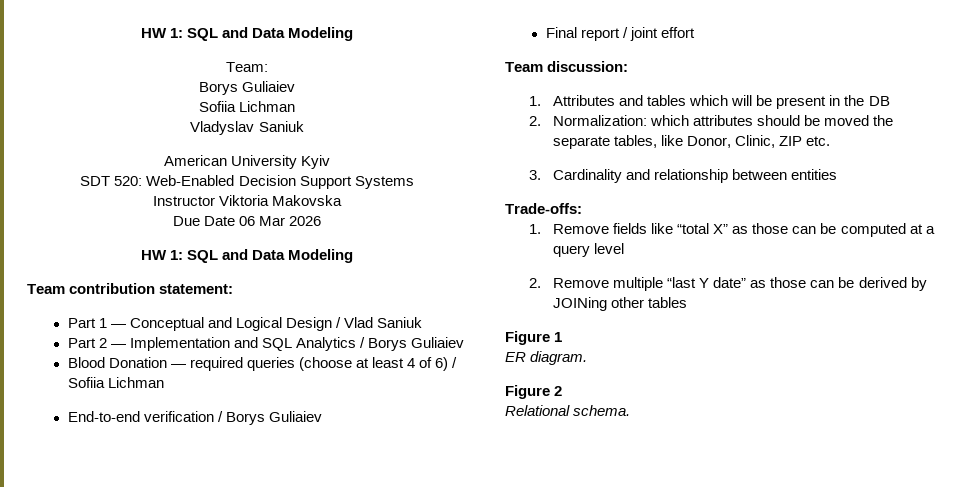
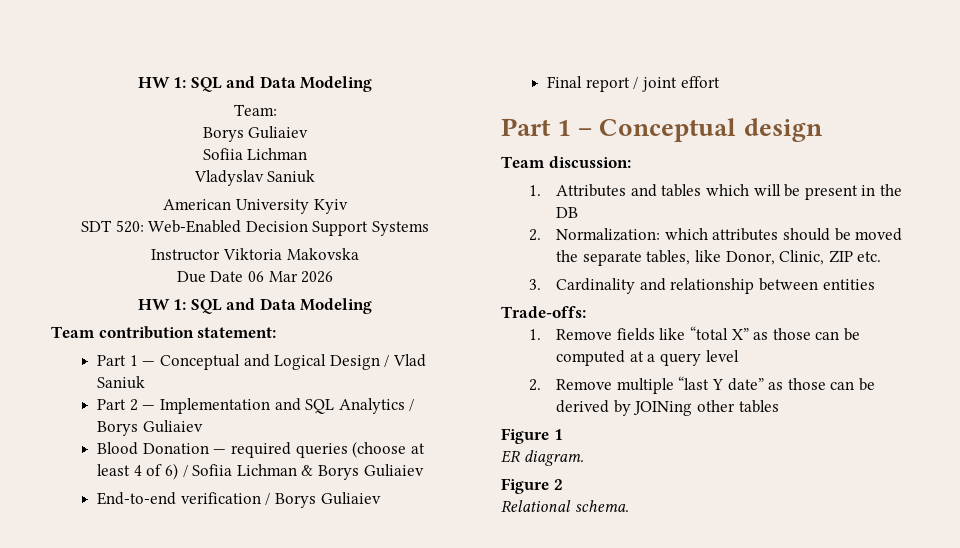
(164, 382) none -> [301,464,424,480] & Borys Guliaiev
(695, 32) none -> [501,118,823,142] // Part 1 – Conceptual design

